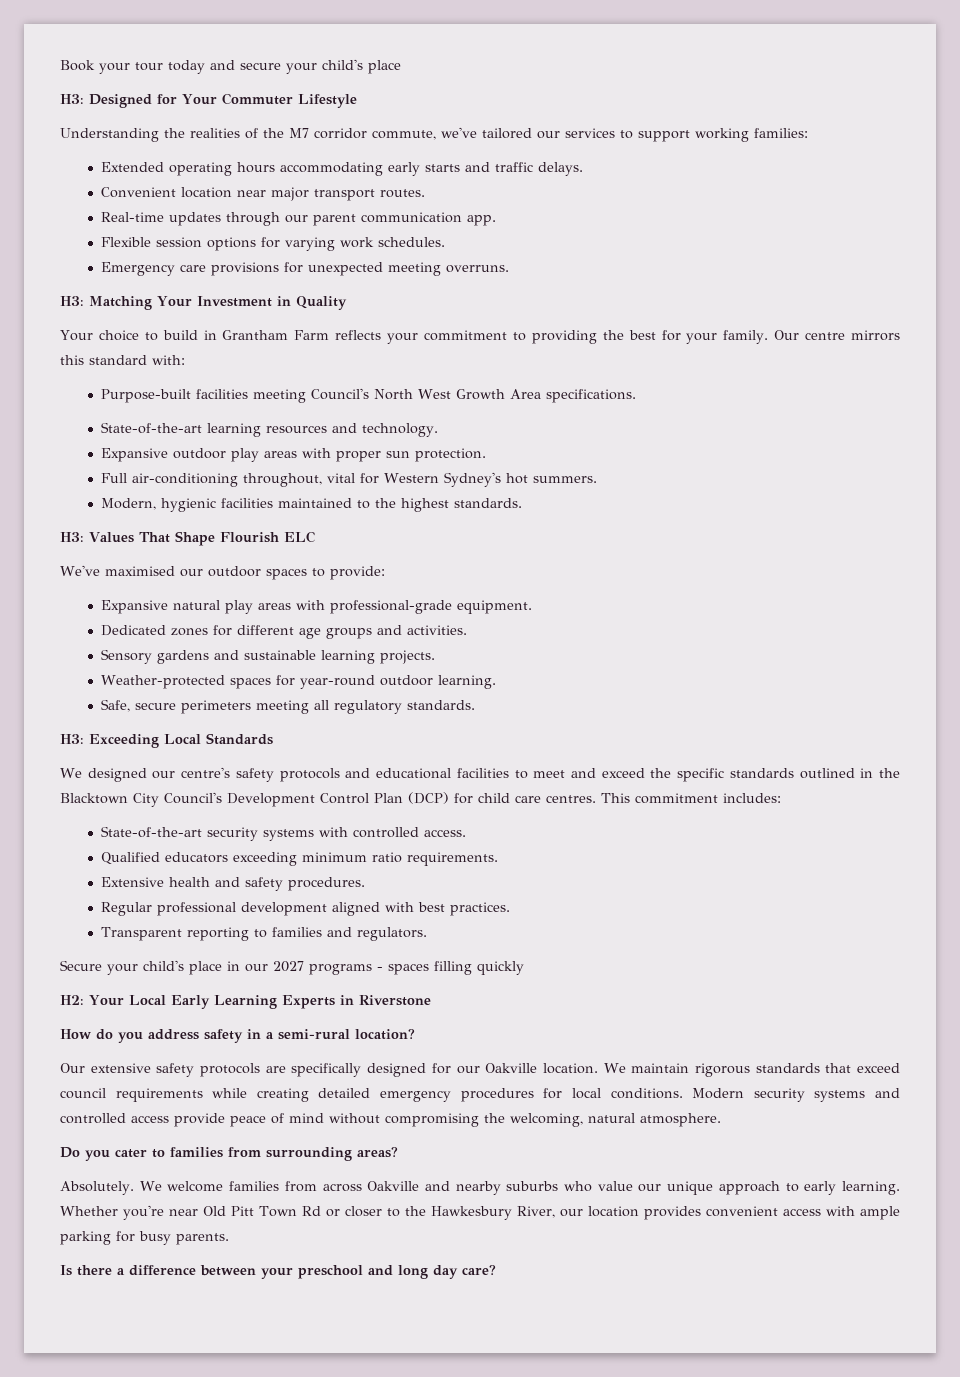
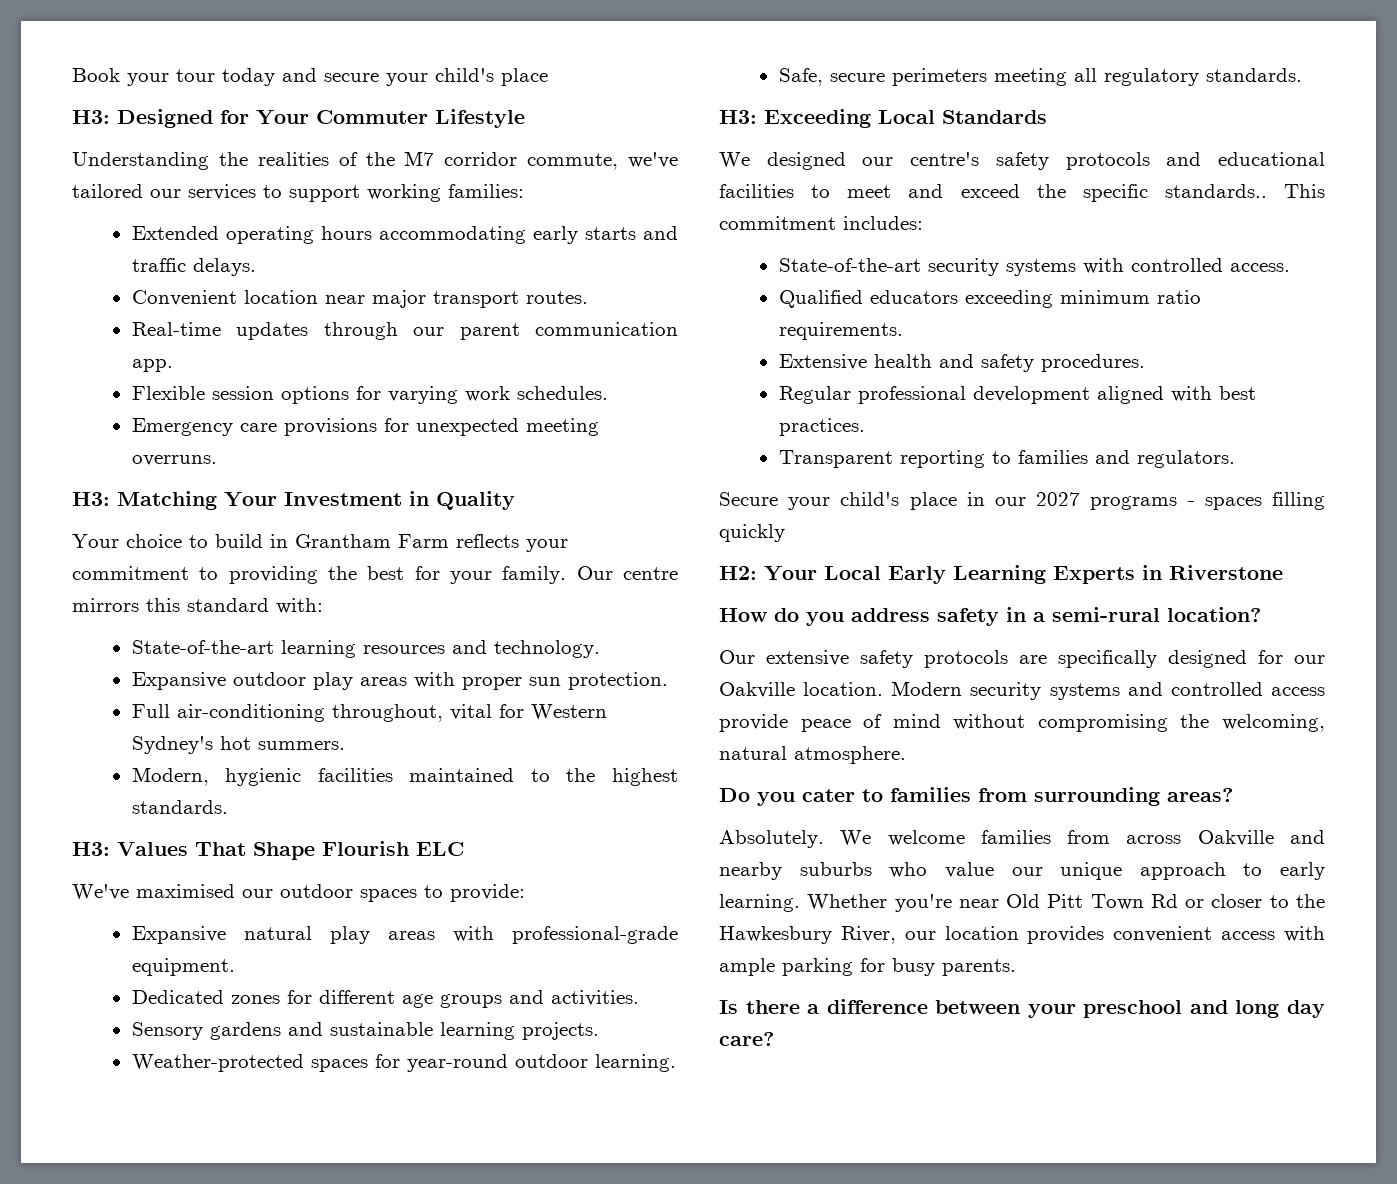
[100,388,636,403] // Purpose-built facilities meeting Council's North West Growth Area specifications. -> (323, 606) none
[729,768,901,779] [60,792,596,807] standards outlined in the Blacktown City Council's Development Control Plan (DCP) for child care centres. -> [1164,184,1267,198] standards..
[603,1063,900,1077] [60,1088,683,1102] We maintain rigorous standards that exceed council requirements while creating detailed emergency procedures for local conditions. -> (884, 689) none

